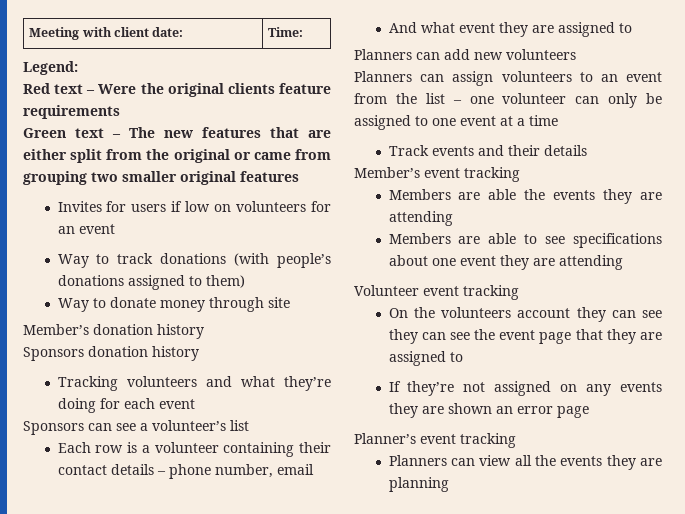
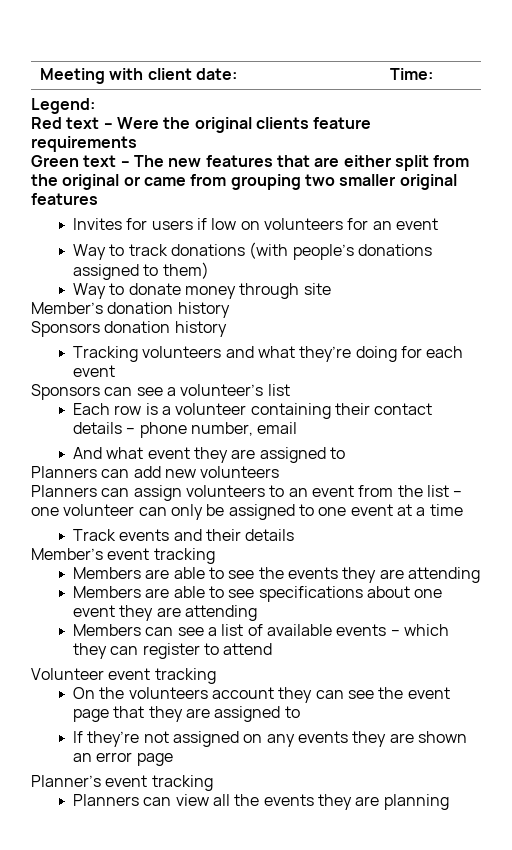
(517, 194) none -> [208,567,255,579] to see
(623, 262) none -> [72,624,449,636] [72,643,273,659] // Members can see a list of available events – which they can register to attend
[388,329,470,344] they can see -> (374, 694) none

